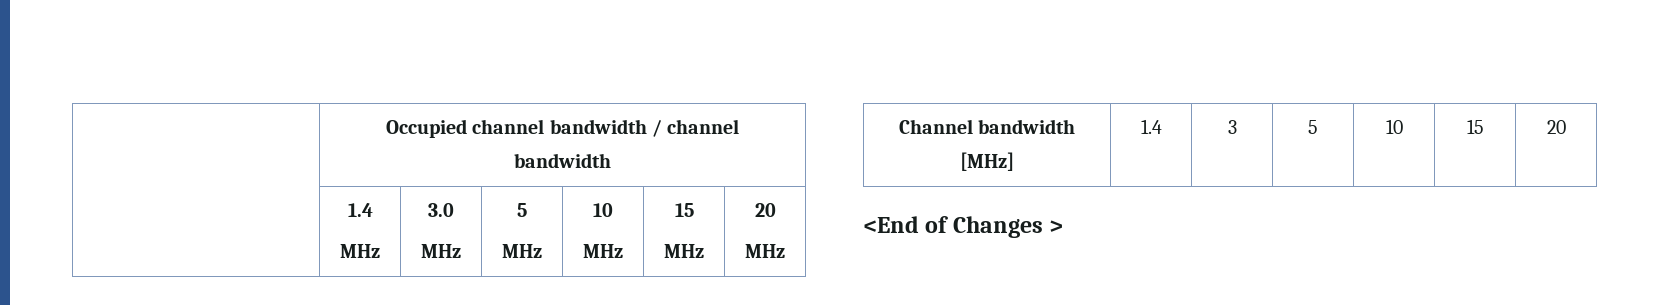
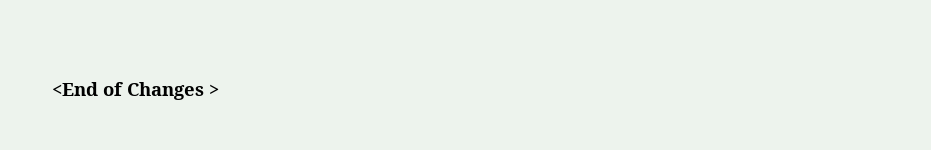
[385,119,740,138] [514,153,611,168] [347,203,373,217] [340,244,380,258] [428,203,454,217] [421,244,461,258] [517,203,527,217] [502,244,542,258] [593,203,613,217] [583,244,623,258] [674,203,694,217] [664,244,704,258] [754,203,776,217] [745,244,785,258] [898,119,1076,134] [960,152,1014,171] [1140,119,1162,134] [1227,120,1237,134] [1308,120,1318,134] [1385,119,1403,134] [1466,119,1484,134] [1546,120,1566,134] | Occupied channel bandwidth / channel bandwidth // | 1.4 // MHz | 3.0 // MHz | 5 // MHz | 10 // MHz | 15 // MHz | 20 // MHz // Channel bandwidth [MHz] | 1.4 | 3 | 5 | 10 | 15 | 20 // -> (52, 89) none

